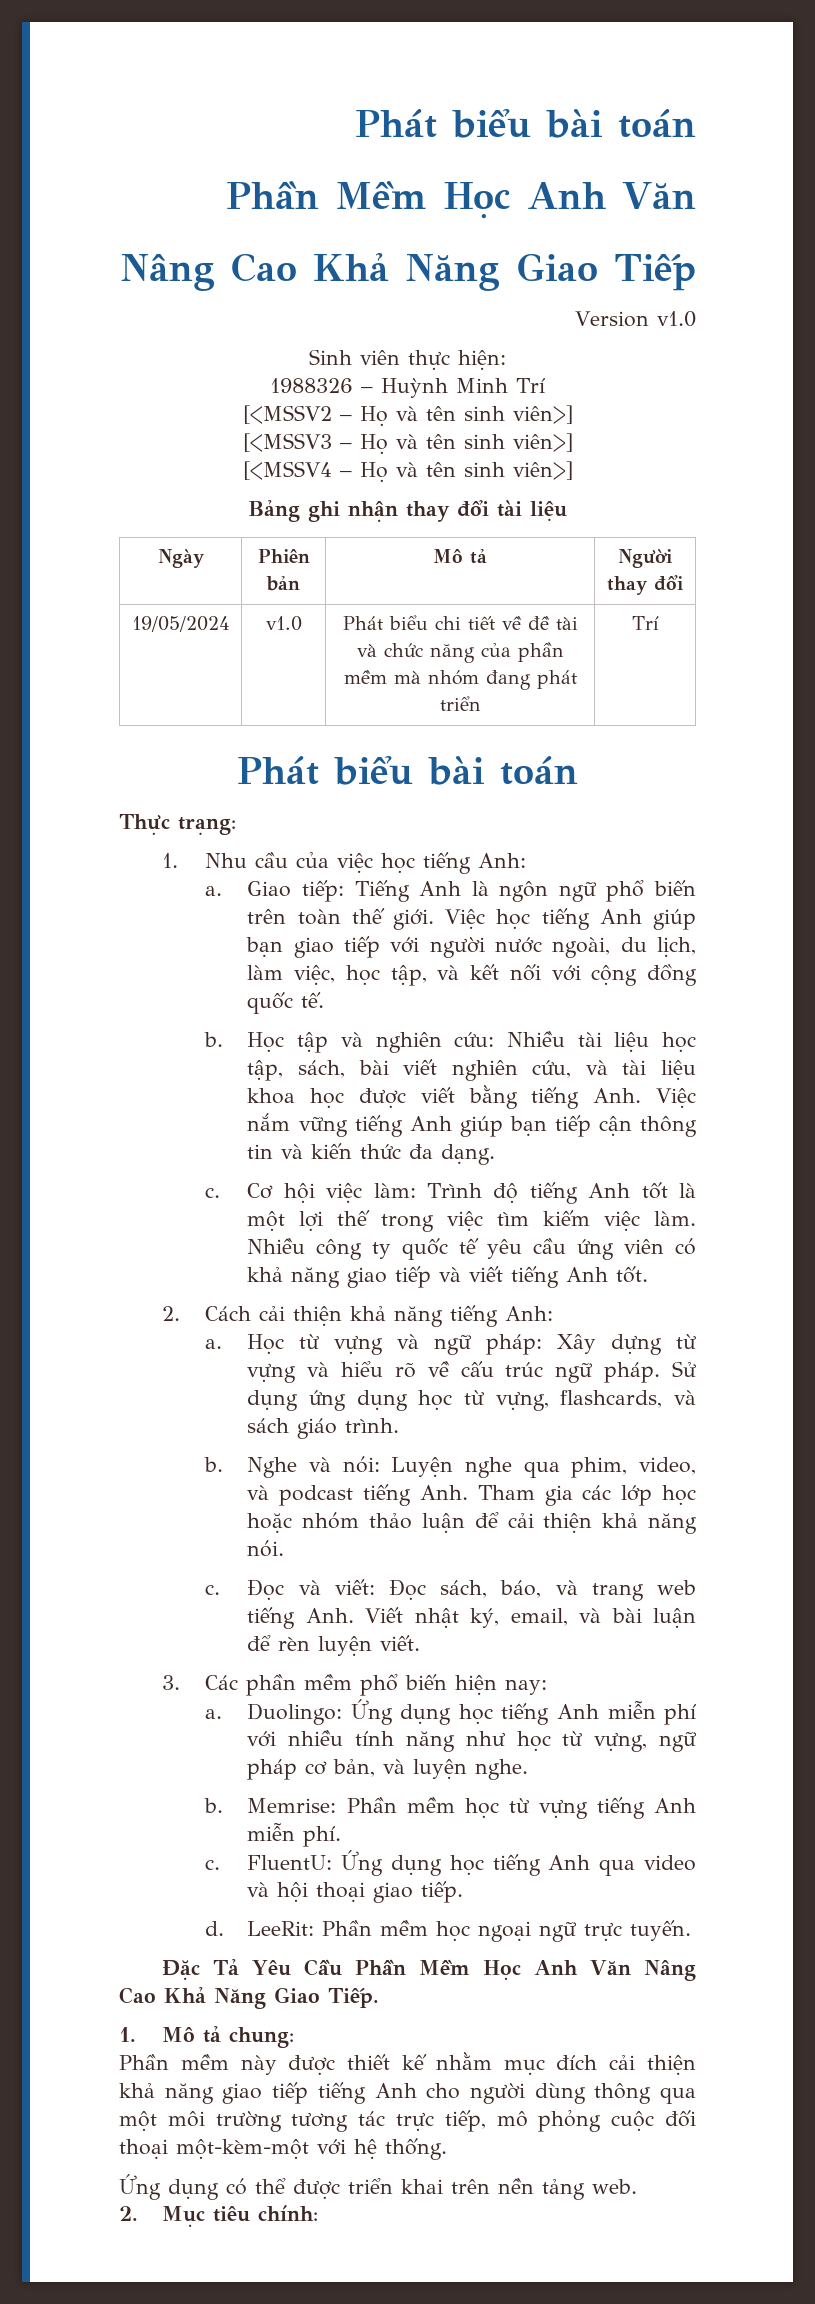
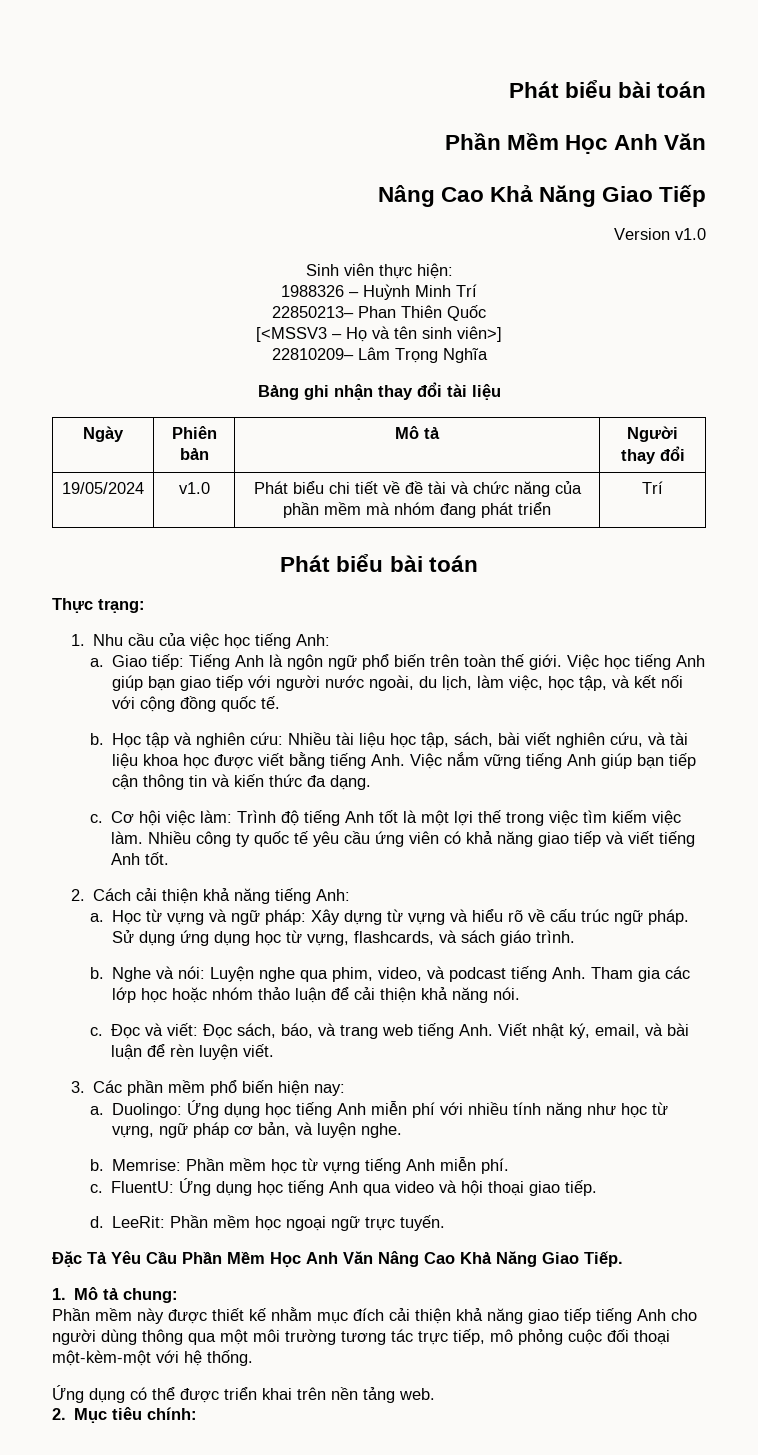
[242,405,573,426] [<MSSV2 – Họ và tên sinh viên>] -> [272,305,486,321] 22850213– Phan Thiên Quốc
[242,461,573,482] [<MSSV4 – Họ và tên sinh viên>] -> [271,347,488,363] 22810209– Lâm Trọng Nghĩa

